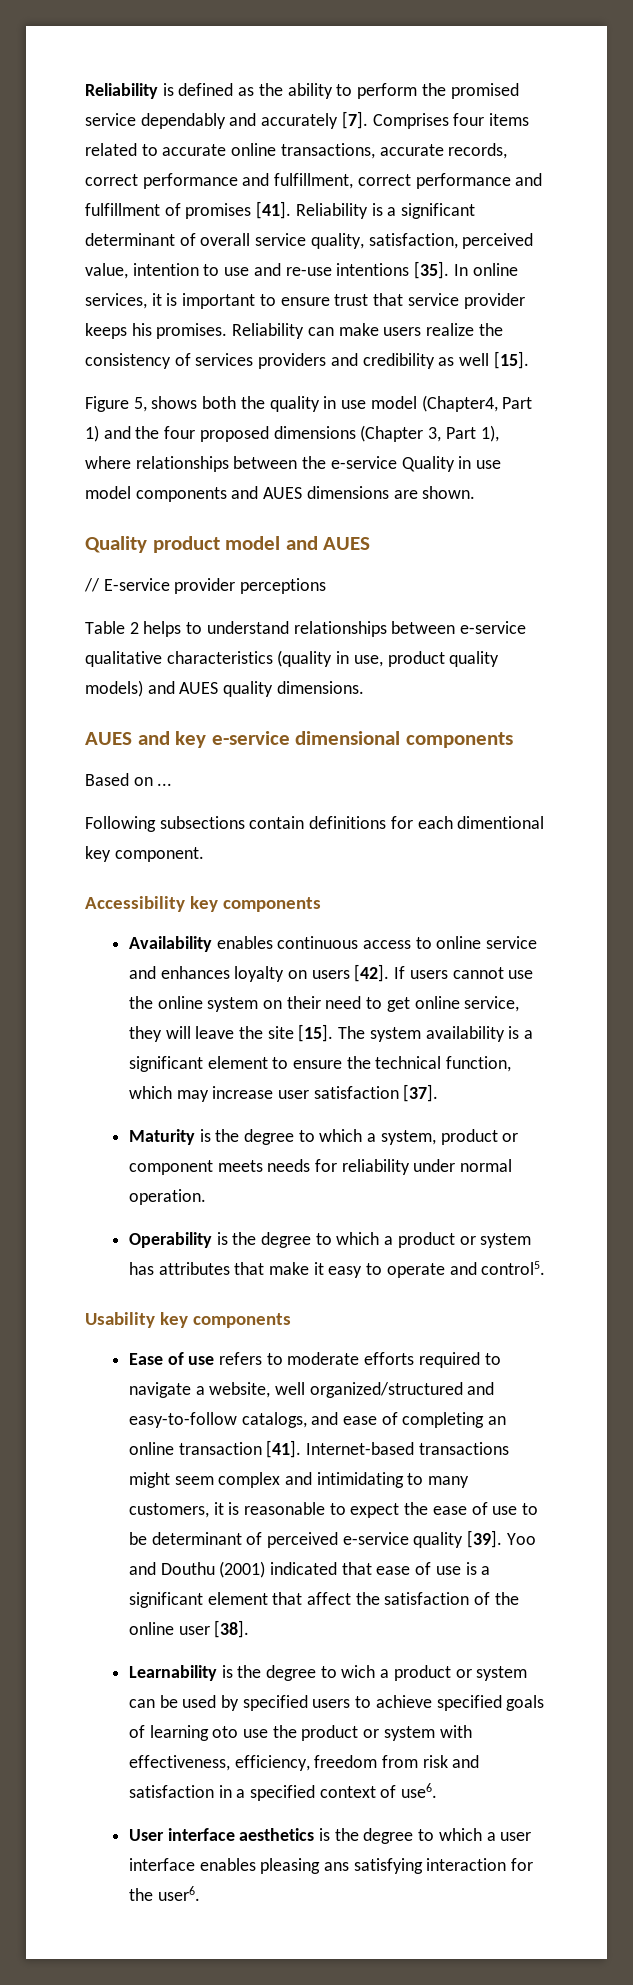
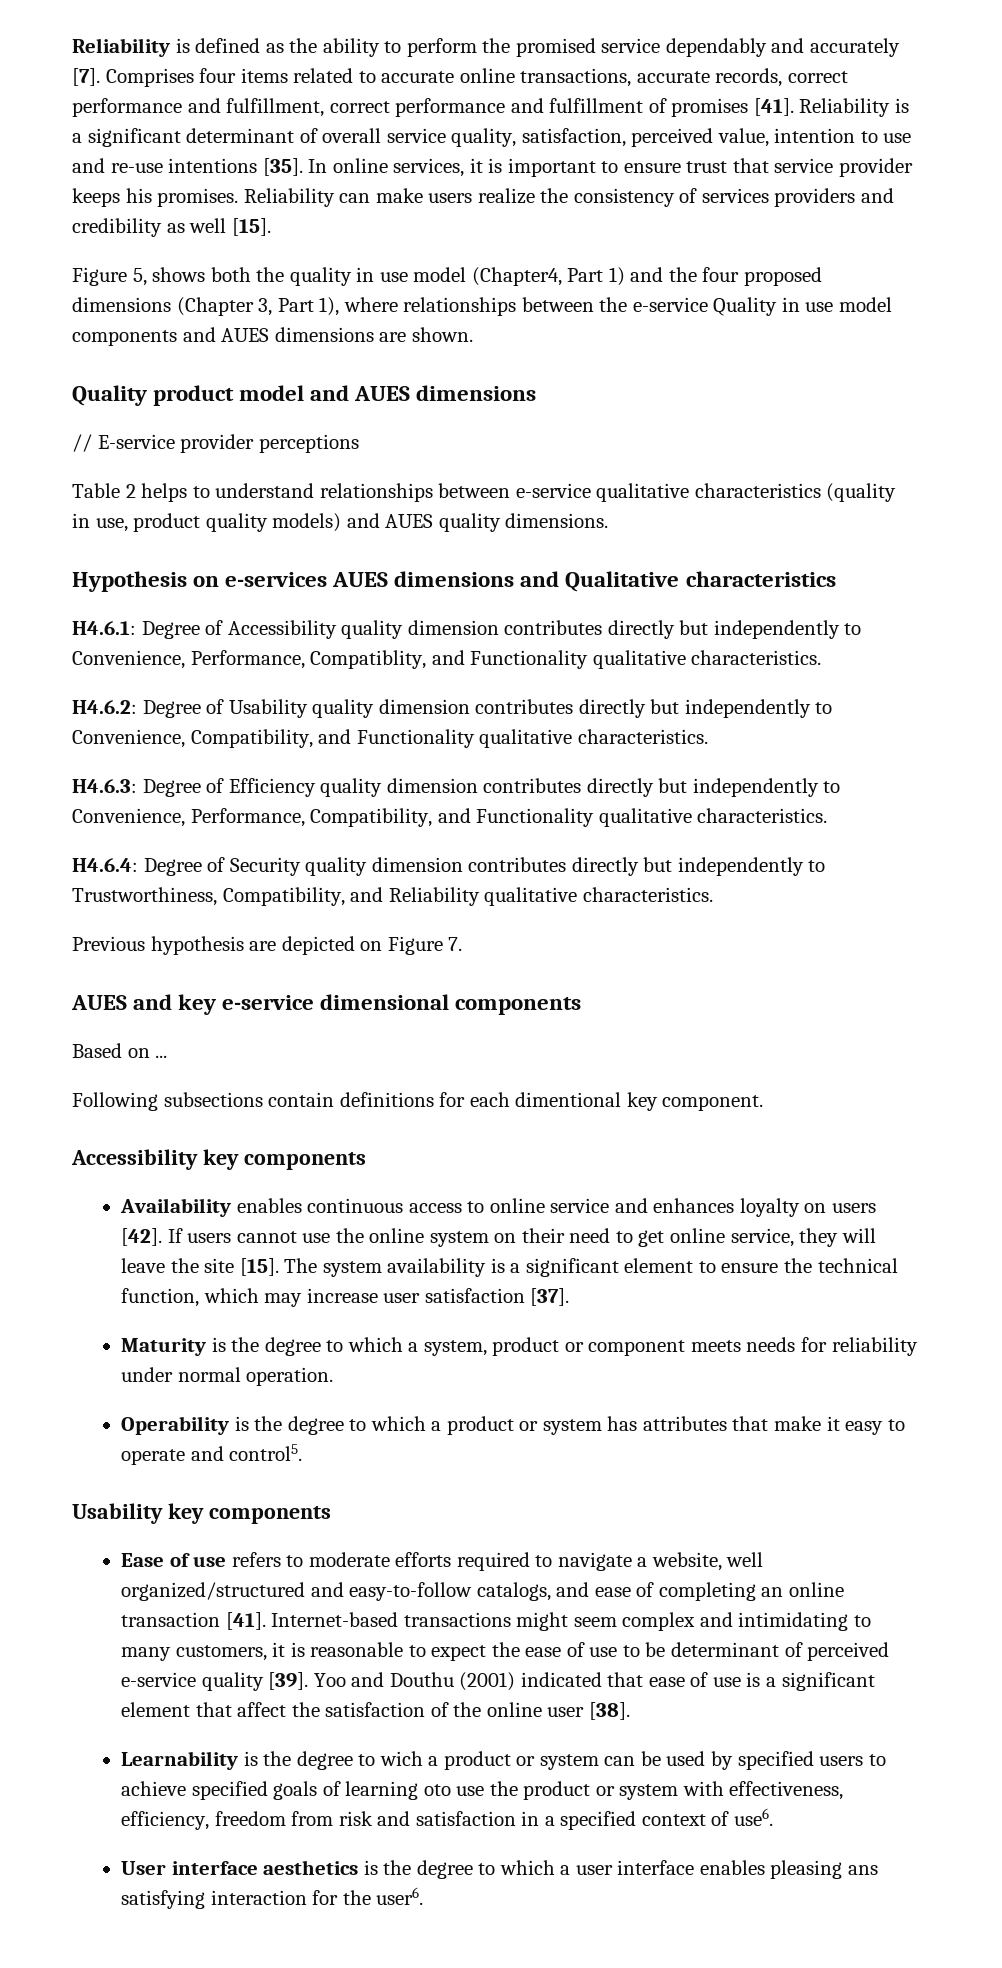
(371, 543) none -> [416,385,537,401] dimensions
(364, 687) none -> [72,571,836,592] [72,620,862,639] [72,650,822,669] [72,699,833,718] [72,729,708,748] [72,778,841,797] [72,808,828,827] [72,857,826,876] [72,887,713,906] [72,936,463,955] // Hypothesis on e-services AUES dimensions and Qualitative characteristics // H4.6.1: Degree of Accessibility quality dimension contributes directly but independently to Convenience, Performance, Compatiblity, and Functionality qualitative characteristics. // H4.6.2: Degree of Usability quality dimension contributes directly but independently to Convenience, Compatibility, and Functionality qualitative characteristics. // H4.6.3: Degree of Efficiency quality dimension contributes directly but independently to Convenience, Performance, Compatibility, and Functionality qualitative characteristics. // H4.6.4: Degree of Security quality dimension contributes directly but independently to Trustworthiness, Compatibility, and Reliability qualitative characteristics. // Previous hypothesis are depicted on Figure 7.

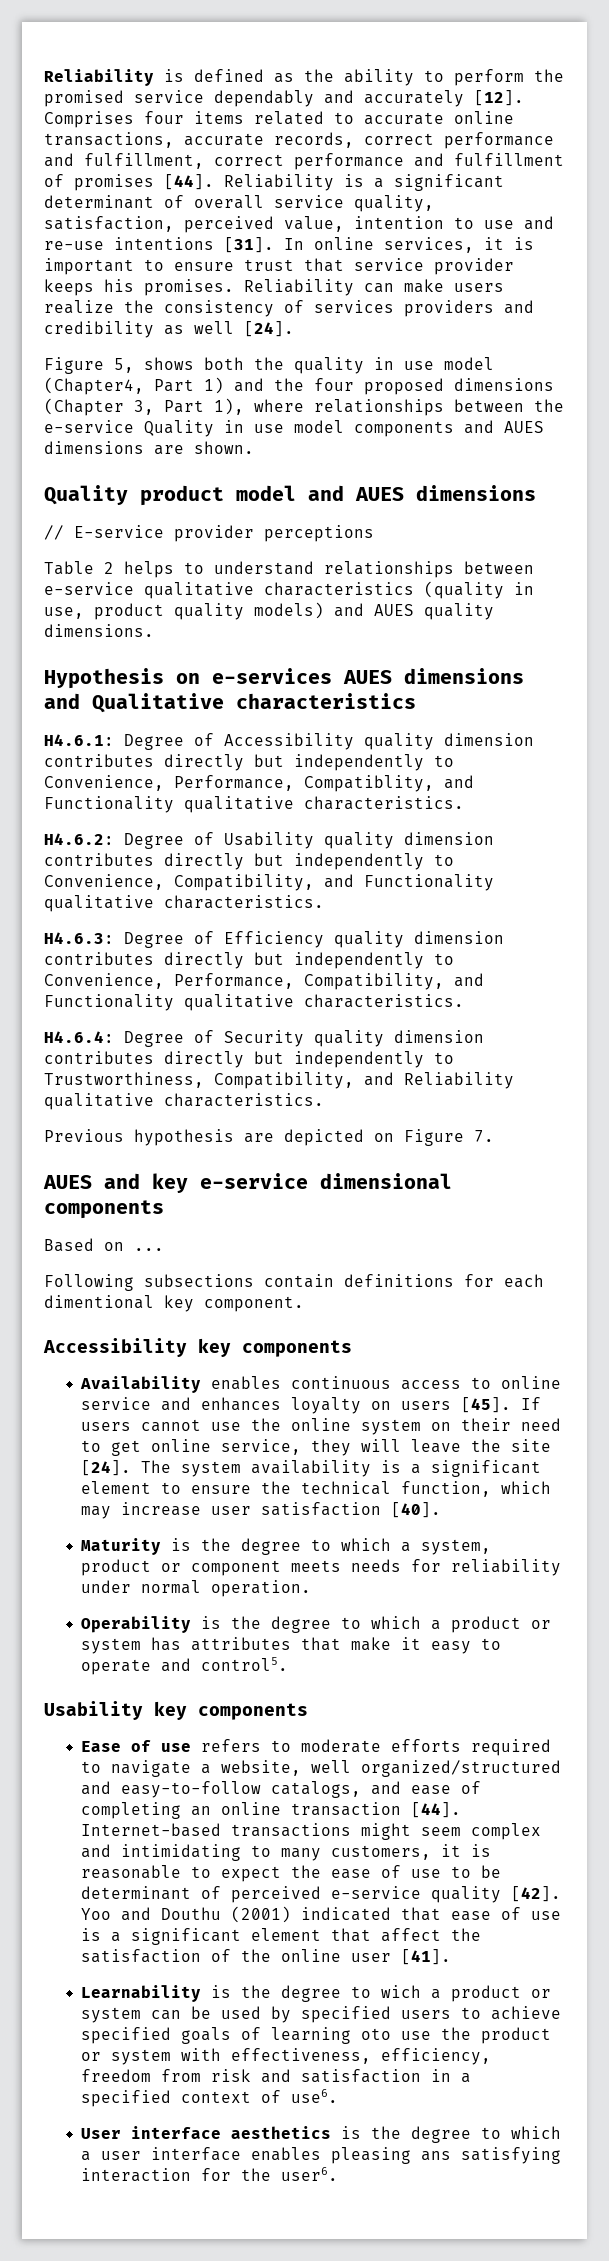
[72,68,100,86] [7]. -> [474,90,524,106] [12].
[753,98,794,116] [41]. -> [164,174,214,190] [44].
[262,158,303,176] [35]. -> [224,237,274,253] [31].
[231,218,271,236] [15]. -> [244,321,294,337] [24].
[121,1228,163,1246] [42]. -> [460,1397,511,1413] [45].
[239,1258,279,1276] [15]. -> [80,1460,131,1476] [24].
[530,1288,570,1306] [37]. -> [390,1502,441,1518] [40].
[225,1612,266,1630] [41]. -> [410,1802,461,1818] [44].
[268,1672,309,1690] [39]. -> [510,1886,561,1902] [42].
[588,1702,630,1720] [38]. -> [400,1949,451,1965] [41].

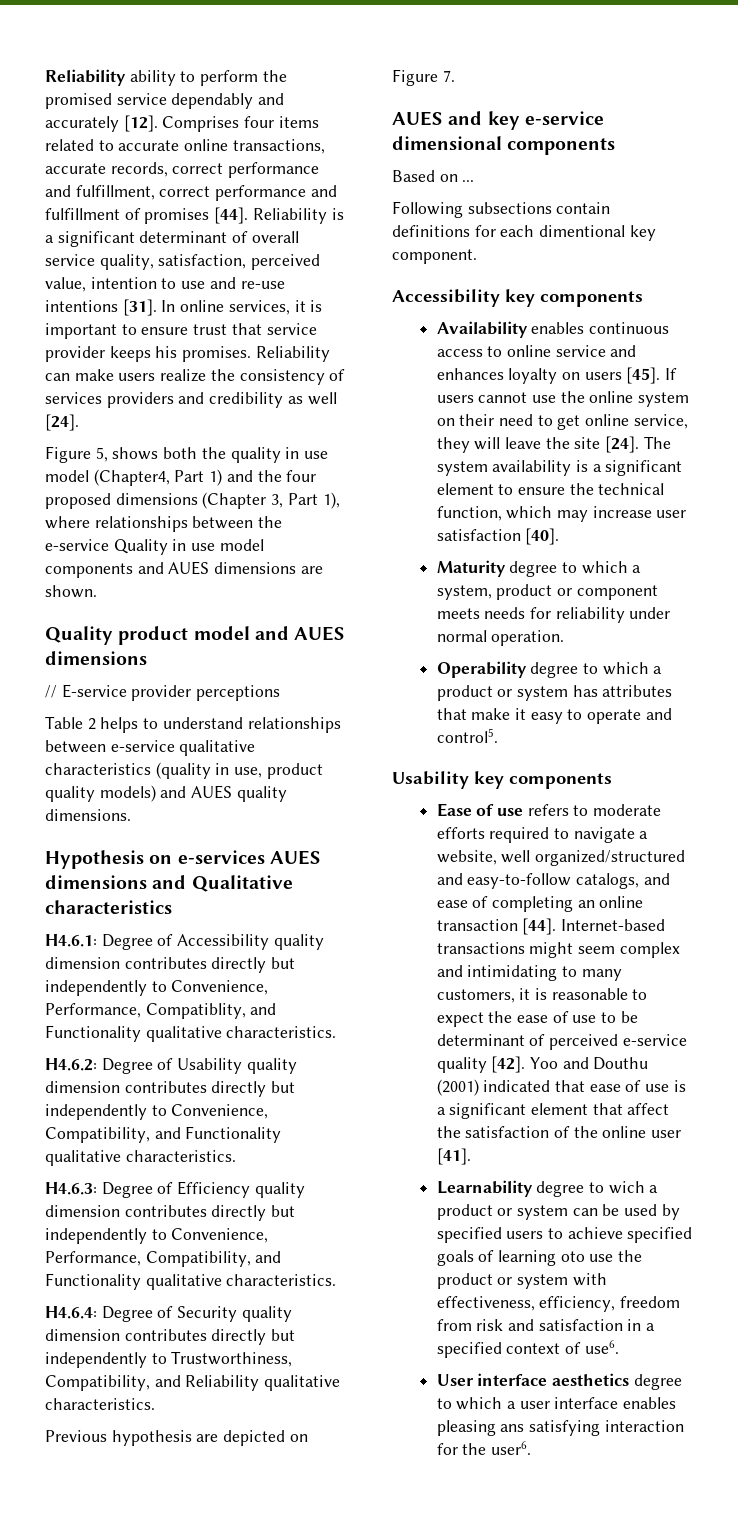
[44,69,334,86] Reliability is defined as the -> [45,69,126,86] Reliability
[170,1538,231,1551] is the -> (506, 568) none
[200,1616,261,1629] is the -> (527, 669) none
[210,1985,271,1998] is the -> (533, 1188) none
[340,2126,401,2139] is the -> (629, 1379) none

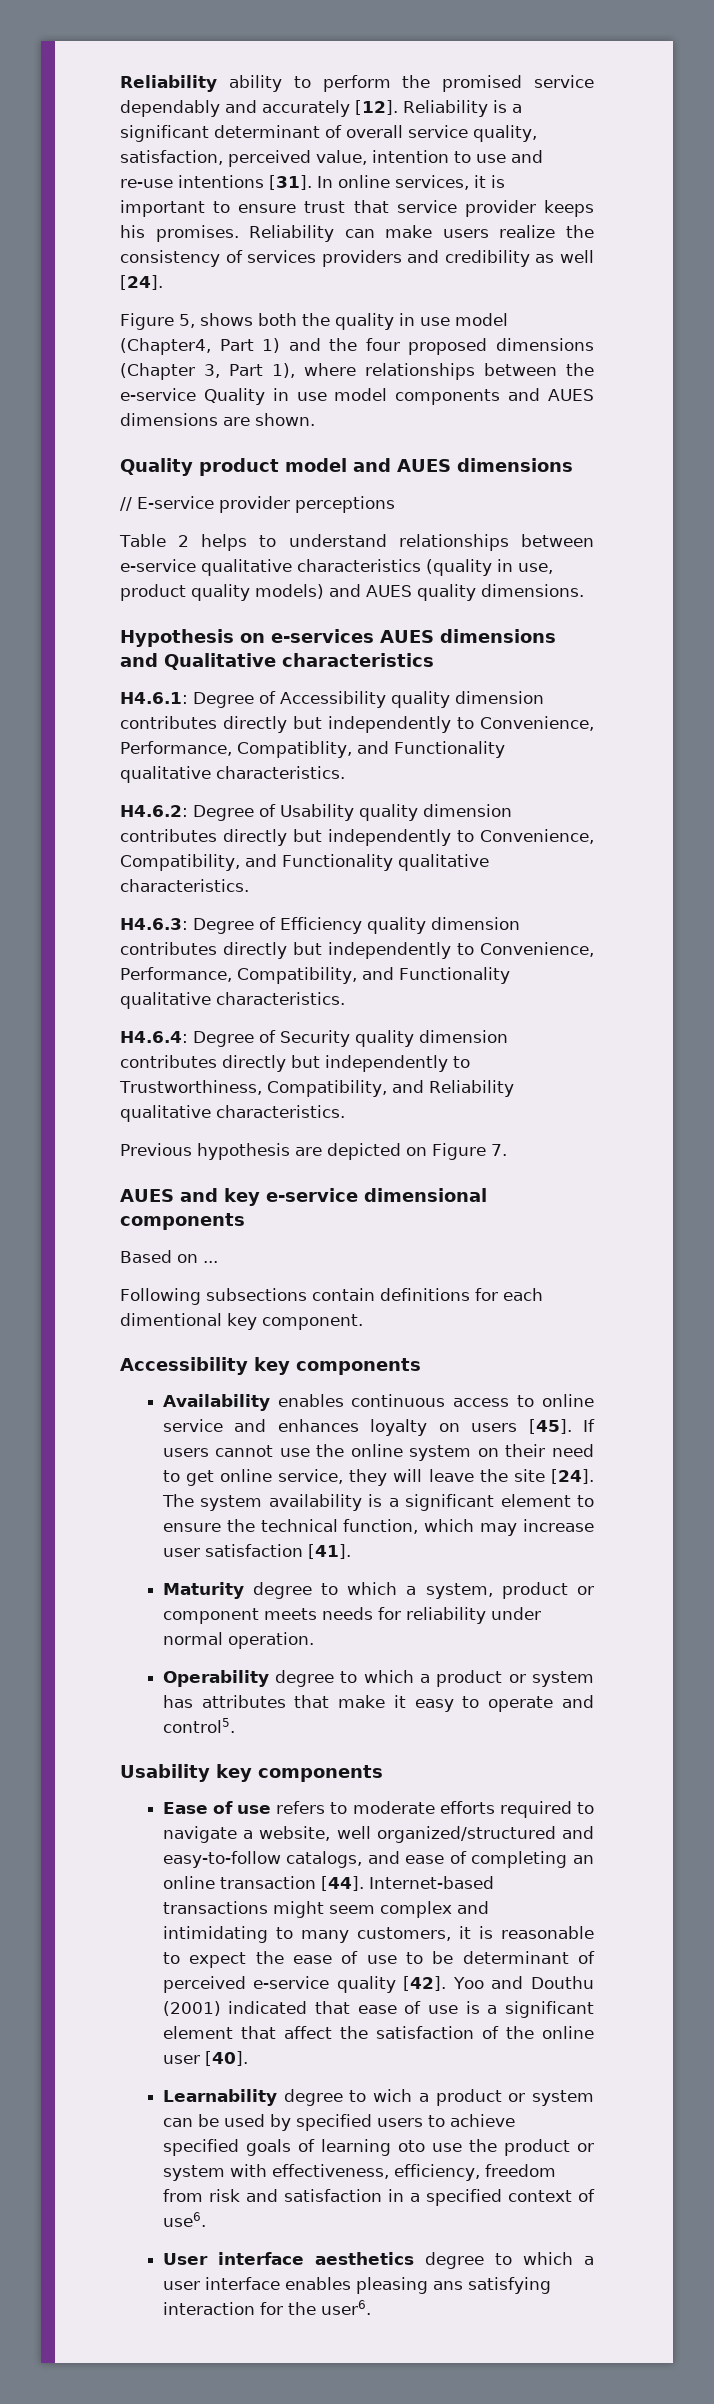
[162,116,319,132] [45,139,325,154] [45,162,320,178] [45,185,337,201] [45,207,249,224] Comprises four items related to accurate online transactions, accurate records, correct performance and fulfillment, correct performance and fulfillment of promises [44]. -> (398, 107) none
[525,528,560,545] [40]. -> [307,1544,351,1559] [41].
[436,1148,471,1165] [41]. -> [204,2051,248,2066] [40].

